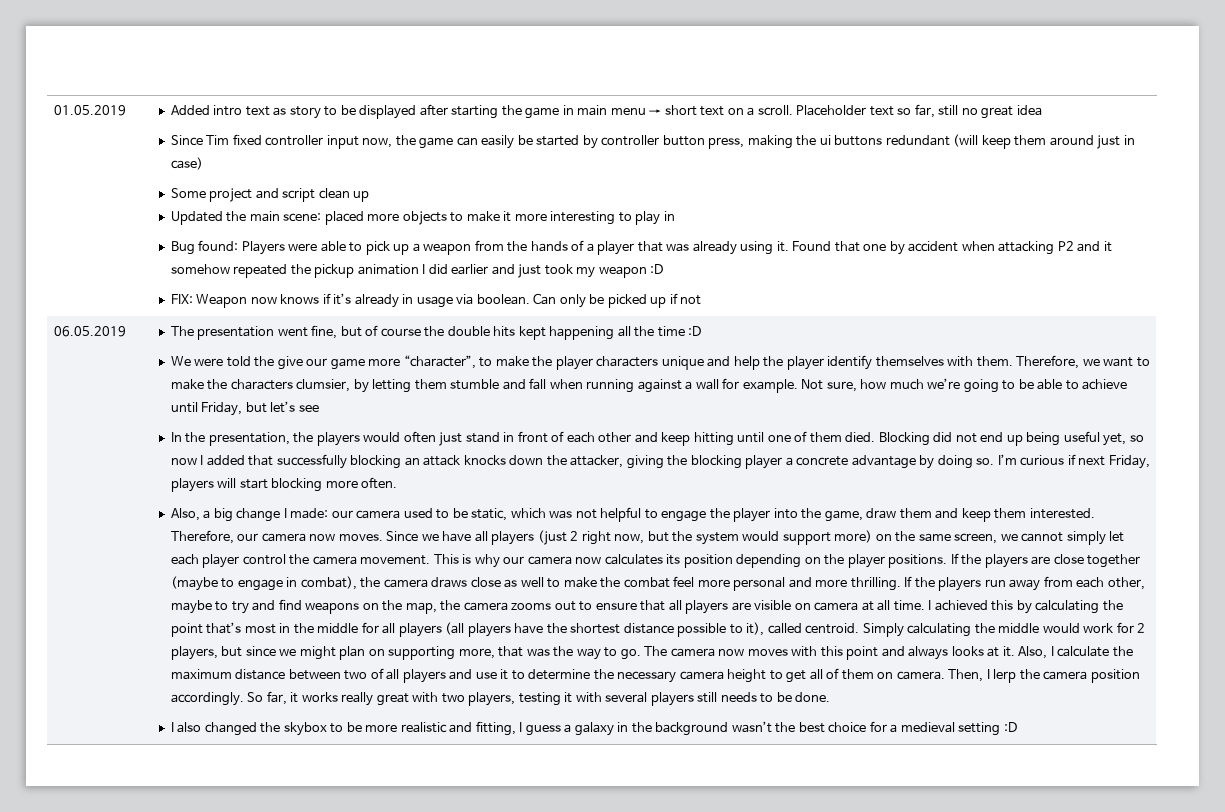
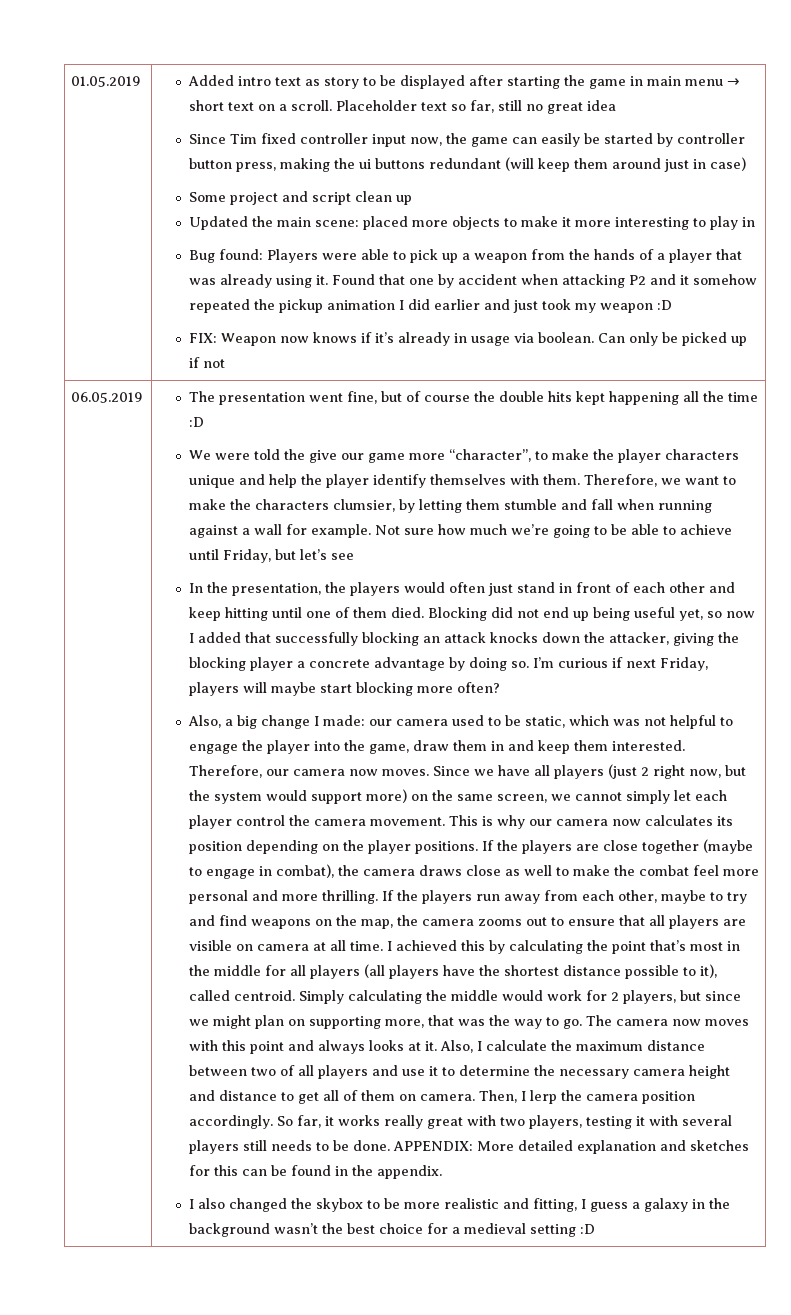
[826,381,857,392] sure, -> [403,528,434,535] sure
(237, 483) none -> [270,682,316,696] maybe
[361,477,398,489] often. -> [456,682,500,693] often?
(932, 513) none -> [490,741,504,751] in
(767, 676) none -> [188,1090,277,1101] and distance
(831, 697) none -> [392,1140,749,1154] [188,1165,442,1179] APPENDIX: More detailed explanation and sketches for this can be found in the appendix.

